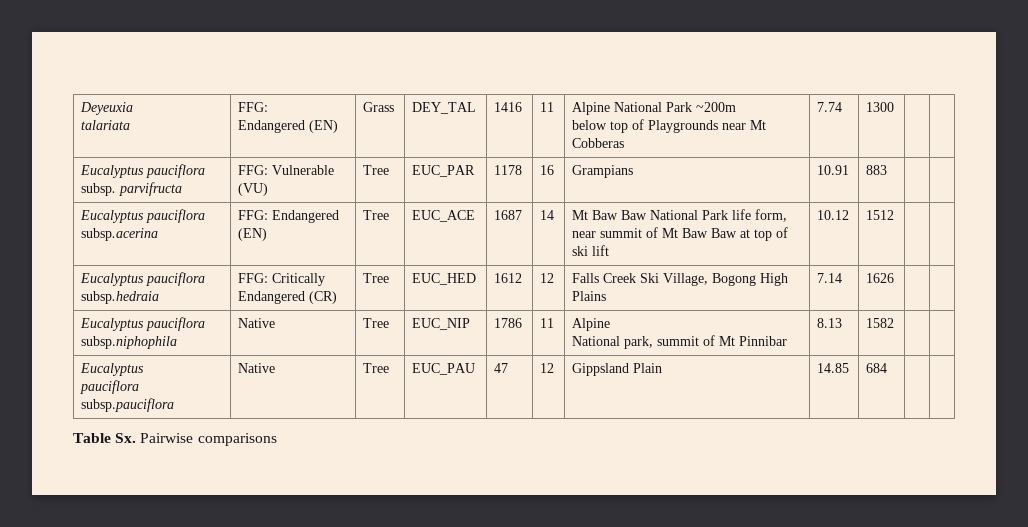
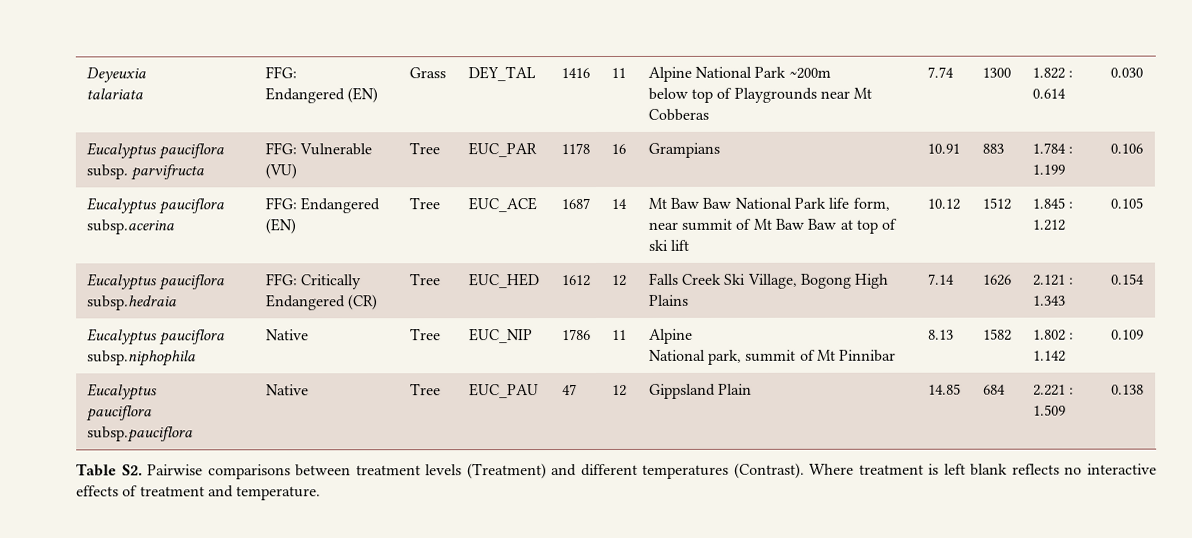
(895, 107) | -> [1031,67,1074,79] [1031,88,1066,99] [1109,67,1143,78] 1.822 : 0.614 | 0.030
(888, 170) | -> [1031,142,1074,154] [1031,164,1065,175] [1109,143,1143,154] 1.784 : 1.199 | 0.106
(895, 215) | -> [1031,197,1074,209] [1031,219,1065,231] [1109,197,1143,209] 1.845 : 1.212 | 0.105
(895, 278) | -> [1032,274,1075,286] [1032,295,1066,306] [1110,273,1145,285] 2.121 : 1.343 | 0.154
(895, 323) | -> [1032,329,1075,341] [1032,350,1066,362] [1110,329,1144,340] 1.802 : 1.142 | 0.109
(888, 368) | -> [1032,384,1075,396] [1032,404,1066,416] [1110,384,1144,395] 2.221 : 1.509 | 0.138
[115,433,137,443] Sx. -> [121,464,143,476] S2.
(277, 439) none -> [295,462,1157,480] [76,485,322,501] between treatment levels (Treatment) and different temperatures (Contrast). Where treatment is left blank reflects no interactive effects of treatment and temperature.

